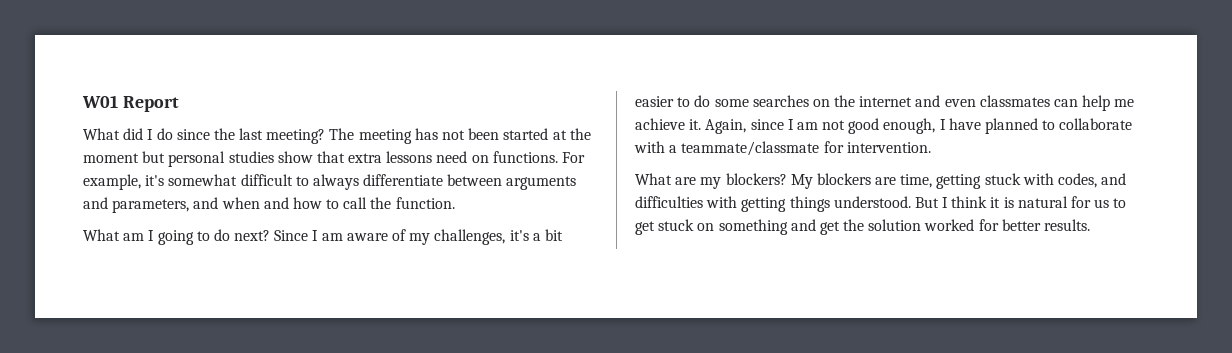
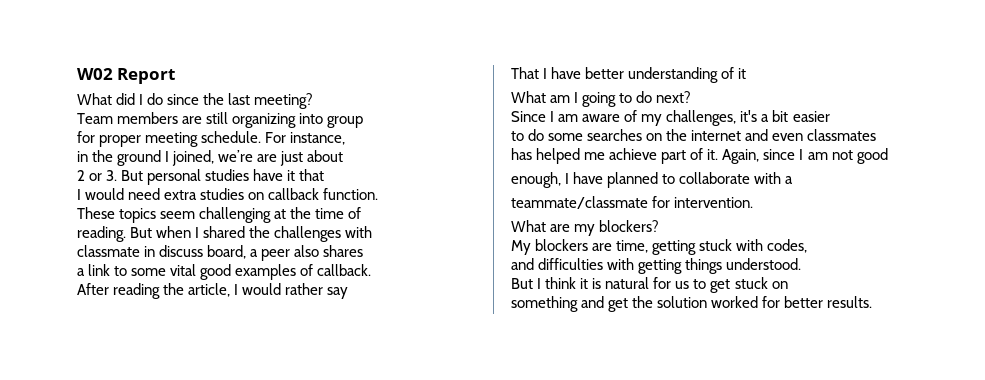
[82,95,118,108] W01 -> [77,68,113,80] W02
[329,128,591,144] [83,151,586,167] [83,174,577,190] [83,197,455,213] The meeting has not been started at the moment but personal studies show that extra lessons need on functions. For example, it's somewhat difficult to always differentiate between arguments and parameters, and when and how to call the function. -> [77,112,364,128] [77,131,346,147] [77,150,344,166] [77,169,325,185] [77,188,379,200] [77,207,362,223] [77,226,373,242] [77,245,364,261] [77,264,372,280] [77,283,349,299] [511,67,747,83] // Team members are still organizing into group // for proper meeting schedule. For instance, // in the ground I joined, we’re are just about // 2 or 3. But personal studies have it that // I would need extra studies on callback function. // These topics seem challenging at the time of // reading. But when I shared the challenges with // classmate in discuss board, a peer also shares // a link to some vital good examples of callback. // After reading the article, I would rather say // That I have better understanding of it
(271, 235) none -> (692, 97) //
(674, 101) none -> (830, 116) //
[1054,95,1135,111] [635,118,685,130] can help me achieve -> [511,148,704,164] // has helped me achieve part of
(880, 126) none -> (888, 156) //
(678, 149) none -> (794, 180) //
(787, 179) none -> (660, 226) //
(1098, 180) none -> (808, 246) //
(911, 202) none -> (802, 264) //
(715, 227) none -> (788, 285) //

